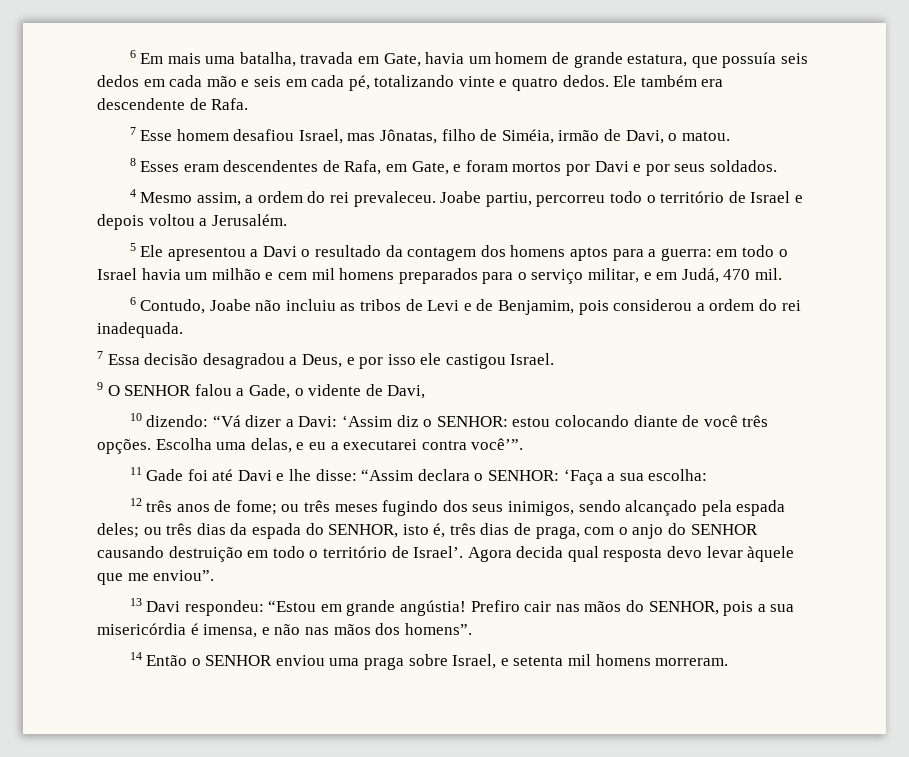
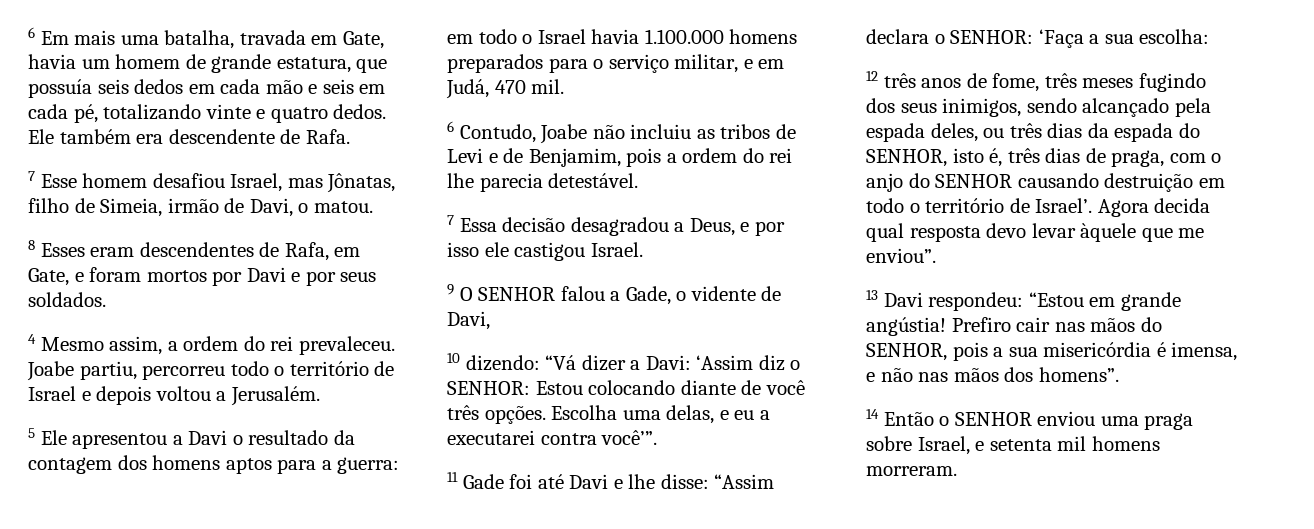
[501,129,554,144] Siméia, -> [100,198,163,217] Simeia,
[185,268,335,280] um milhão e cem mil -> [644,29,724,44] 1.100.000
[613,299,801,311] [97,322,183,338] considerou a ordem do rei inadequada. -> [666,148,793,163] [447,173,639,192] a ordem do rei lhe parecia detestável.
[512,417,551,427] estou -> [535,381,583,395] Estou
[235,500,300,515] fome; ou -> [992,73,1040,92] fome,
[97,523,139,538] deles; -> [930,123,978,142] deles,

